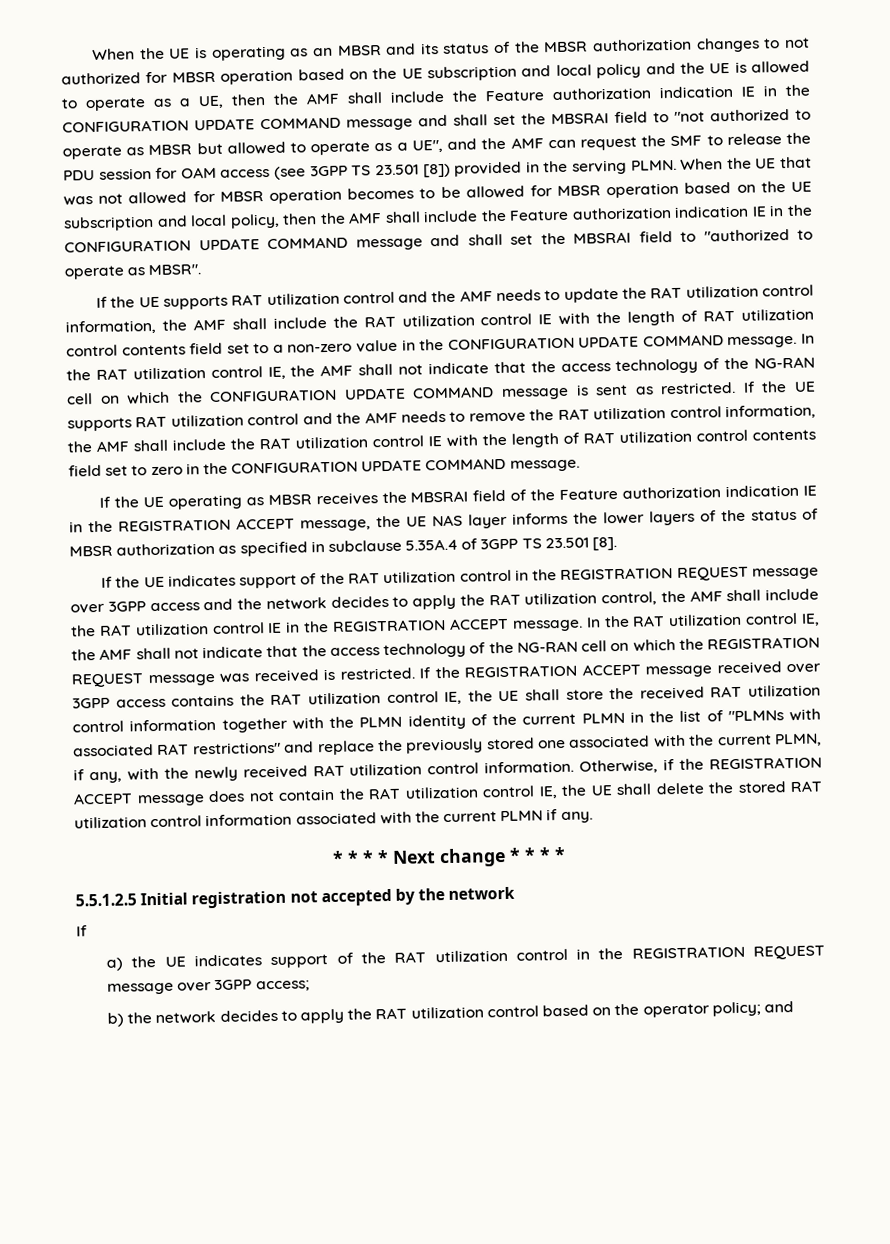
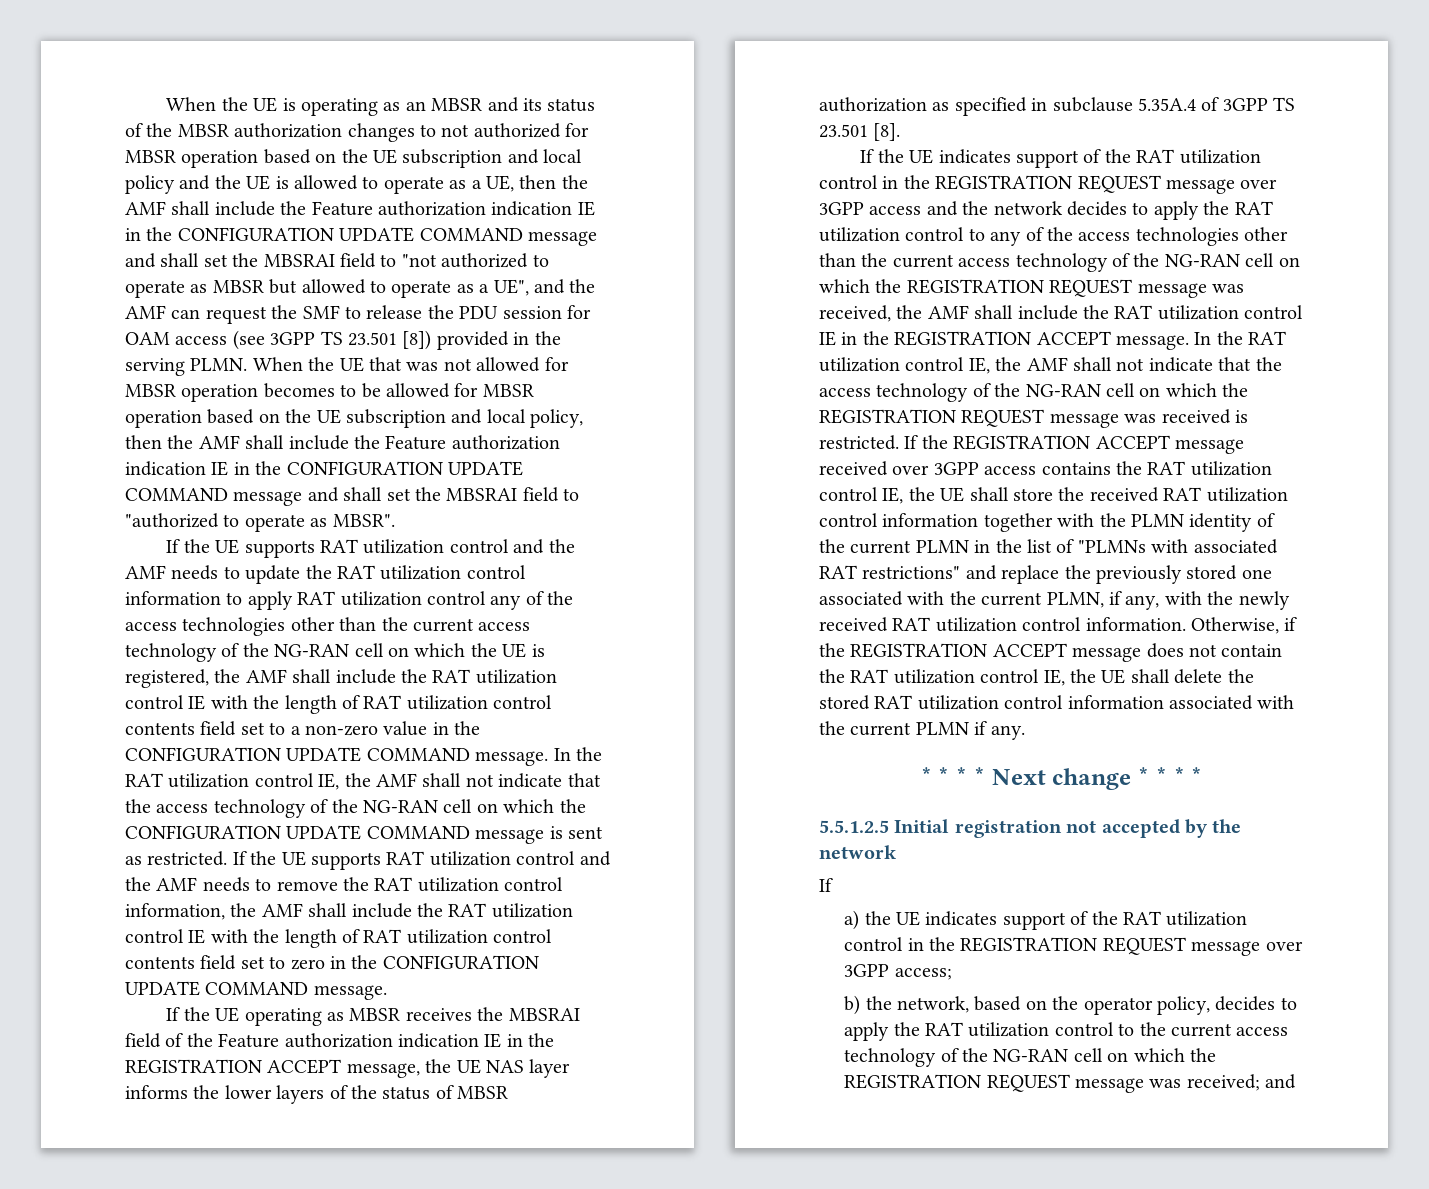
[65,319,156,335] information, -> [125,591,574,610] [125,617,531,636] [125,643,545,662] [125,669,209,688] information to apply RAT utilization control any of the access technologies other than the current access technology of the NG-RAN cell on which the UE is registered,
[601,591,657,606] control, -> [905,227,1289,246] [819,253,1300,272] [819,279,1244,298] [819,305,891,322] control to any of the access technologies other than the current access technology of the NG-RAN cell on which the REGISTRATION REQUEST message was received,
[155,1001,761,1025] network decides to apply the RAT utilization control based on the operator policy; -> [897,996,1297,1015] [844,1022,1289,1041] [844,1048,1217,1067] [844,1074,1260,1093] network, based on the operator policy, decides to apply the RAT utilization control to the current access technology of the NG-RAN cell on which the REGISTRATION REQUEST message was received;

